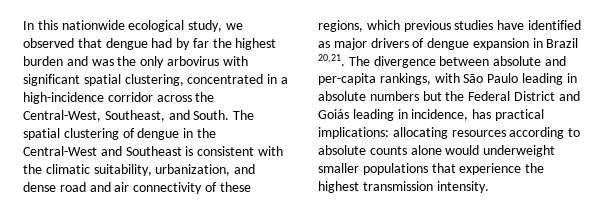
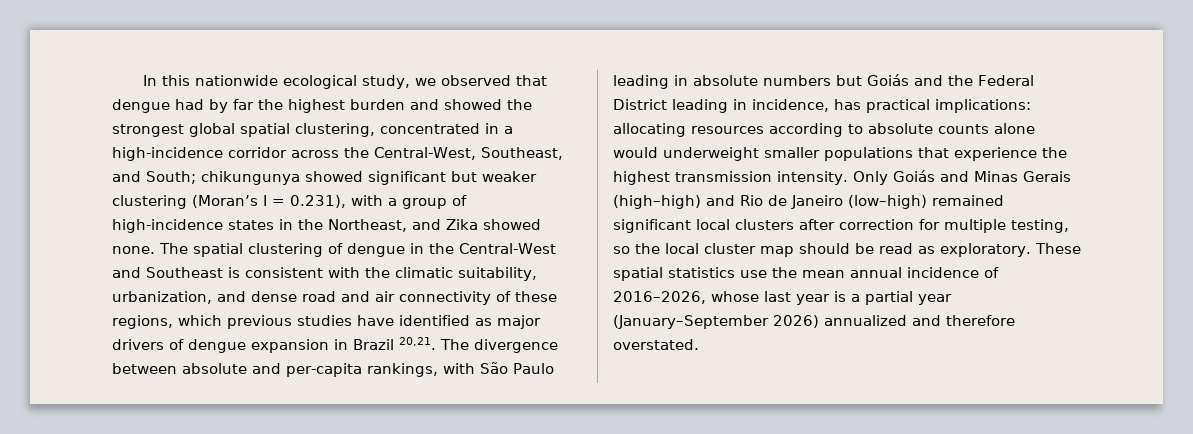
[91,56,248,68] [23,74,80,86] was the only arbovirus with significant -> [444,99,532,110] [112,123,235,137] showed the strongest global
[193,110,230,120] South. -> [146,171,537,185] [112,195,467,209] [112,219,541,233] [112,246,155,254] South; chikungunya showed significant but weaker clustering (Moran’s I = 0.231), with a group of high-incidence states in the Northeast, and Zika showed none.
(442, 96) none -> [867,74,943,86] Goiás and
[558,91,580,101] [318,109,349,119] and Goiás -> (667, 104) none
(489, 187) none -> [852,170,1071,185] [613,195,1004,209] [613,219,1069,233] [613,243,1081,257] [613,267,999,281] [613,291,952,305] [613,315,1015,329] [613,339,699,350] Only Goiás and Minas Gerais (high–high) and Rio de Janeiro (low–high) remained significant local clusters after correction for multiple testing, so the local cluster map should be read as exploratory. These spatial statistics use the mean annual incidence of 2016–2026, whose last year is a partial year (January–September 2026) annualized and therefore overstated.

